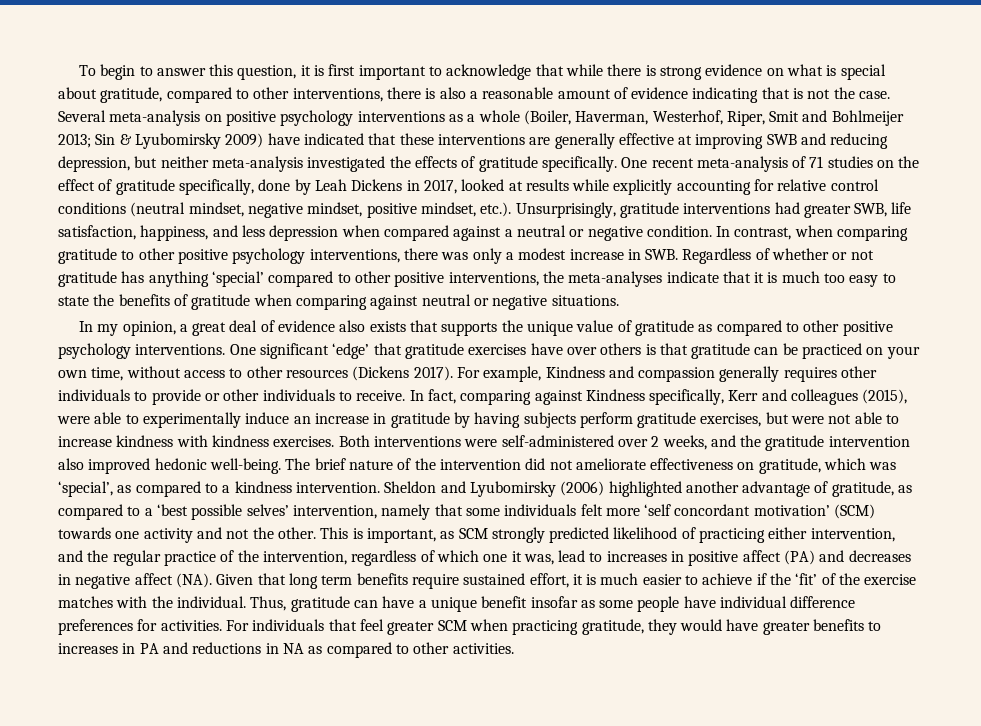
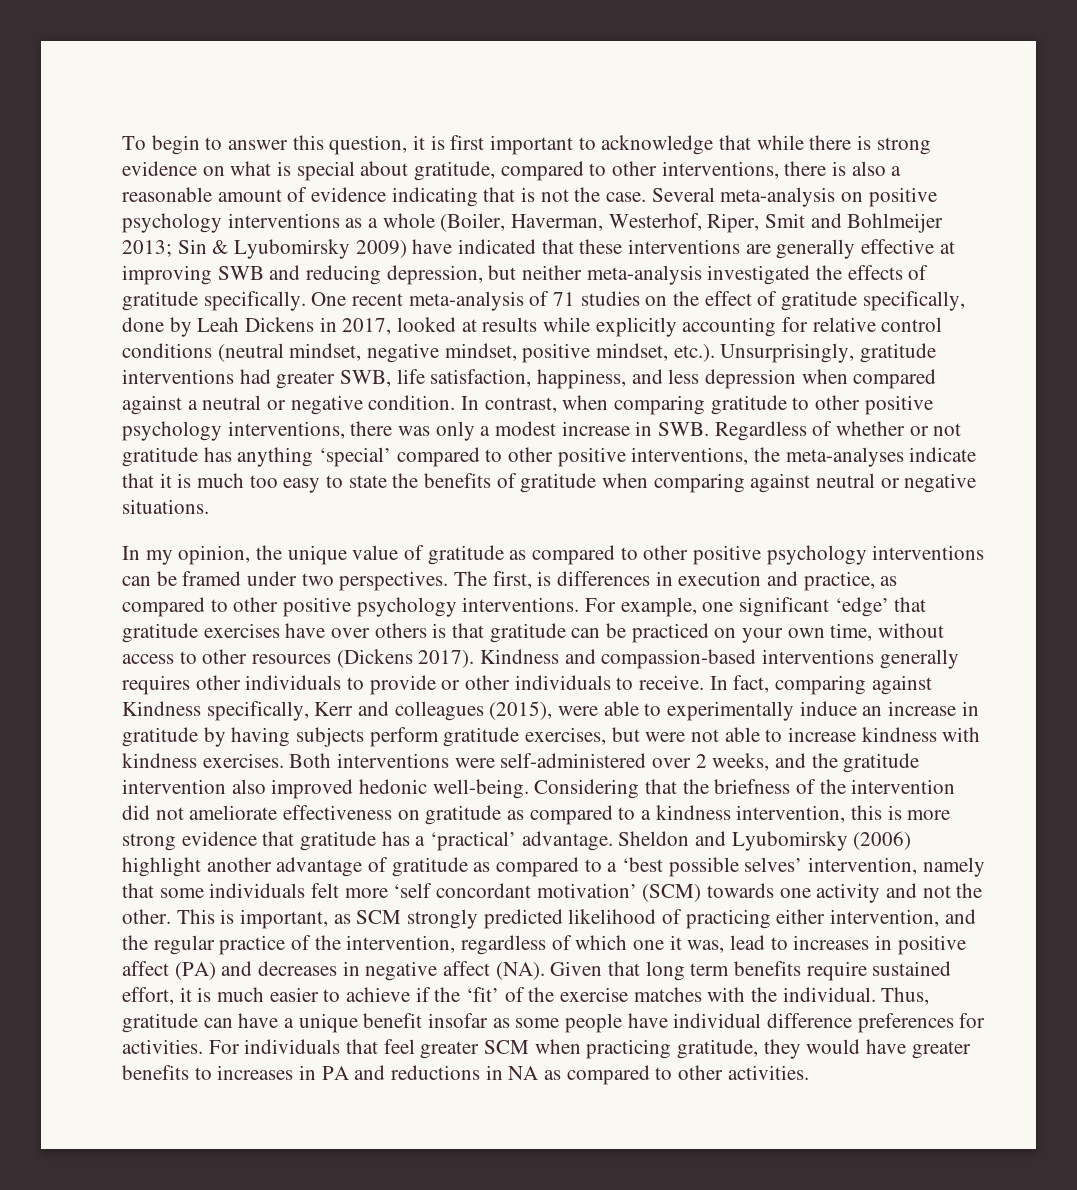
[179,320,498,336] a great deal of evidence also exists that supports -> (251, 555) none
[135,344,256,355] interventions. One -> [872,545,985,560] [122,571,898,591] [122,597,734,617] interventions can be framed under two perspectives. The first, is differences in execution and practice, as compared to other positive psychology interventions. For example, one
[456,366,716,382] For example, Kindness and compassion -> [480,649,875,669] Kindness and compassion-based interventions
[285,458,393,470] The brief nature -> [534,779,791,799] Considering that the briefness
[758,458,897,474] [58,481,113,497] gratitude, which was ‘special’, -> [425,805,502,825] gratitude
[295,482,380,493] intervention. -> [736,805,951,823] [122,831,613,851] intervention, this is more strong evidence that gratitude has a ‘practical’ advantage.
[608,481,682,497] highlighted -> [122,857,201,877] highlight
[831,481,894,497] gratitude, -> [391,857,468,877] gratitude

